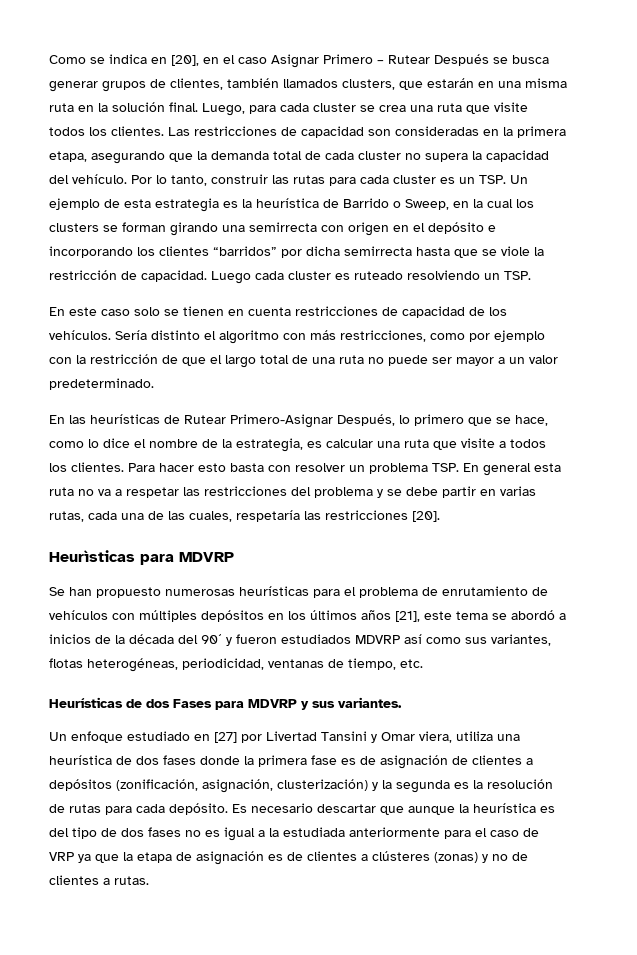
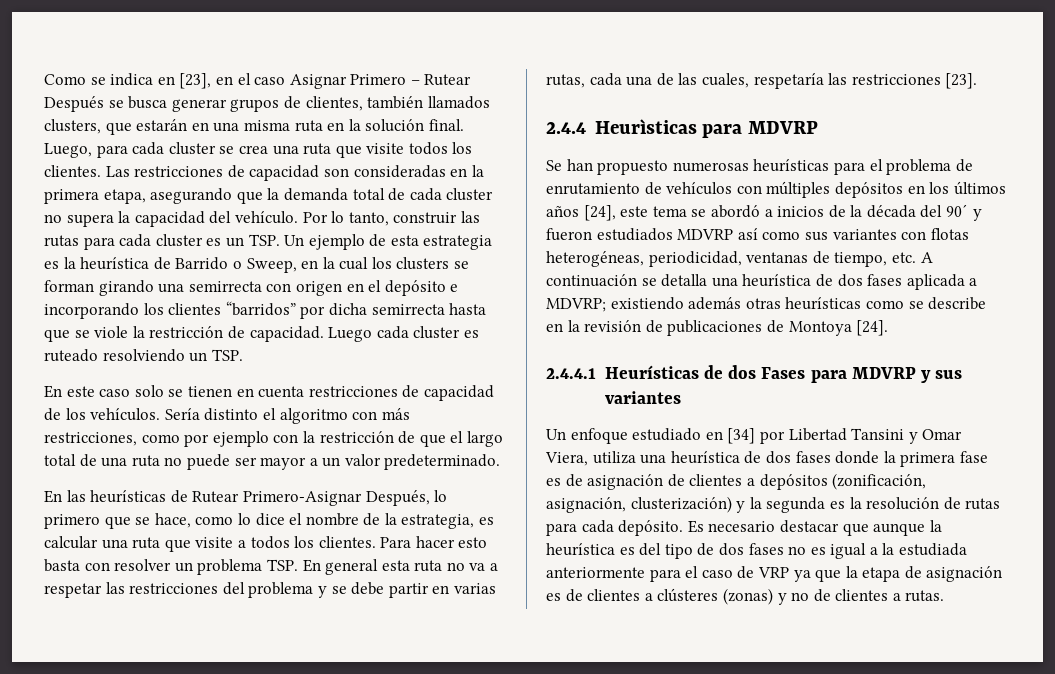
[171,55,199,66] [20], -> [179,73,212,89] [23],
[412,511,440,522] [20]. // -> [945,73,978,89] [546,122,586,134] [23]. // 2.4.4
[395,611,420,622] [21], -> [583,205,616,221] [24],
[491,634,551,646] variantes, -> [832,229,927,240] variantes con
(423, 663) // -> [920,252,933,263] [546,274,978,290] [546,297,987,312] [546,320,889,336] [546,368,596,379] A continuación se detalla una heurística de dos fases aplicada a MDVRP; existiendo además otras heurísticas como se describe en la revisión de publicaciones de Montoya [24]. // 2.4.4.1
[338,697,402,708] variantes. -> [604,391,681,404] variantes
[214,731,317,743] [27] por Livertad -> [727,428,847,444] [34] por Libertad
[419,731,452,743] viera, -> [545,452,588,466] Viera,
[317,804,376,813] descartar -> [779,520,839,533] destacar

